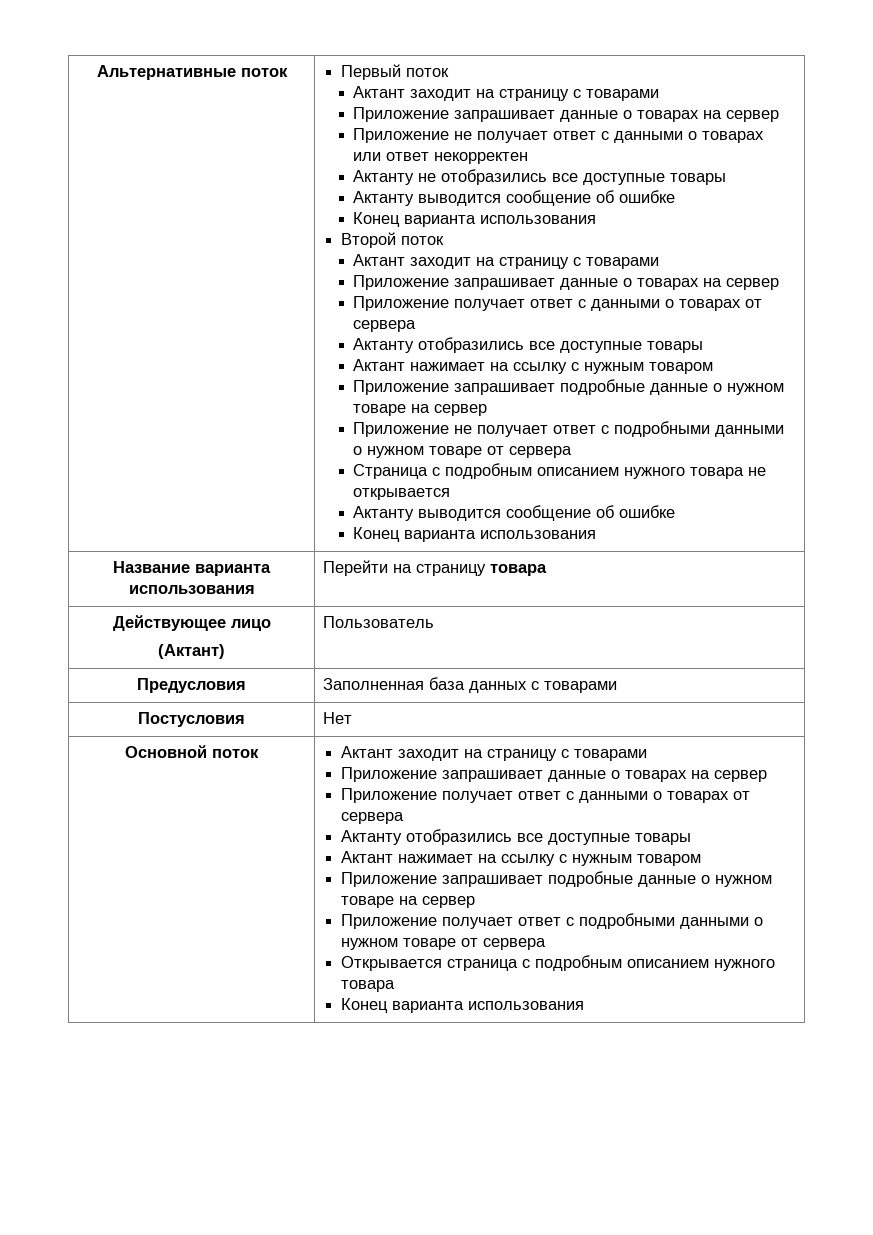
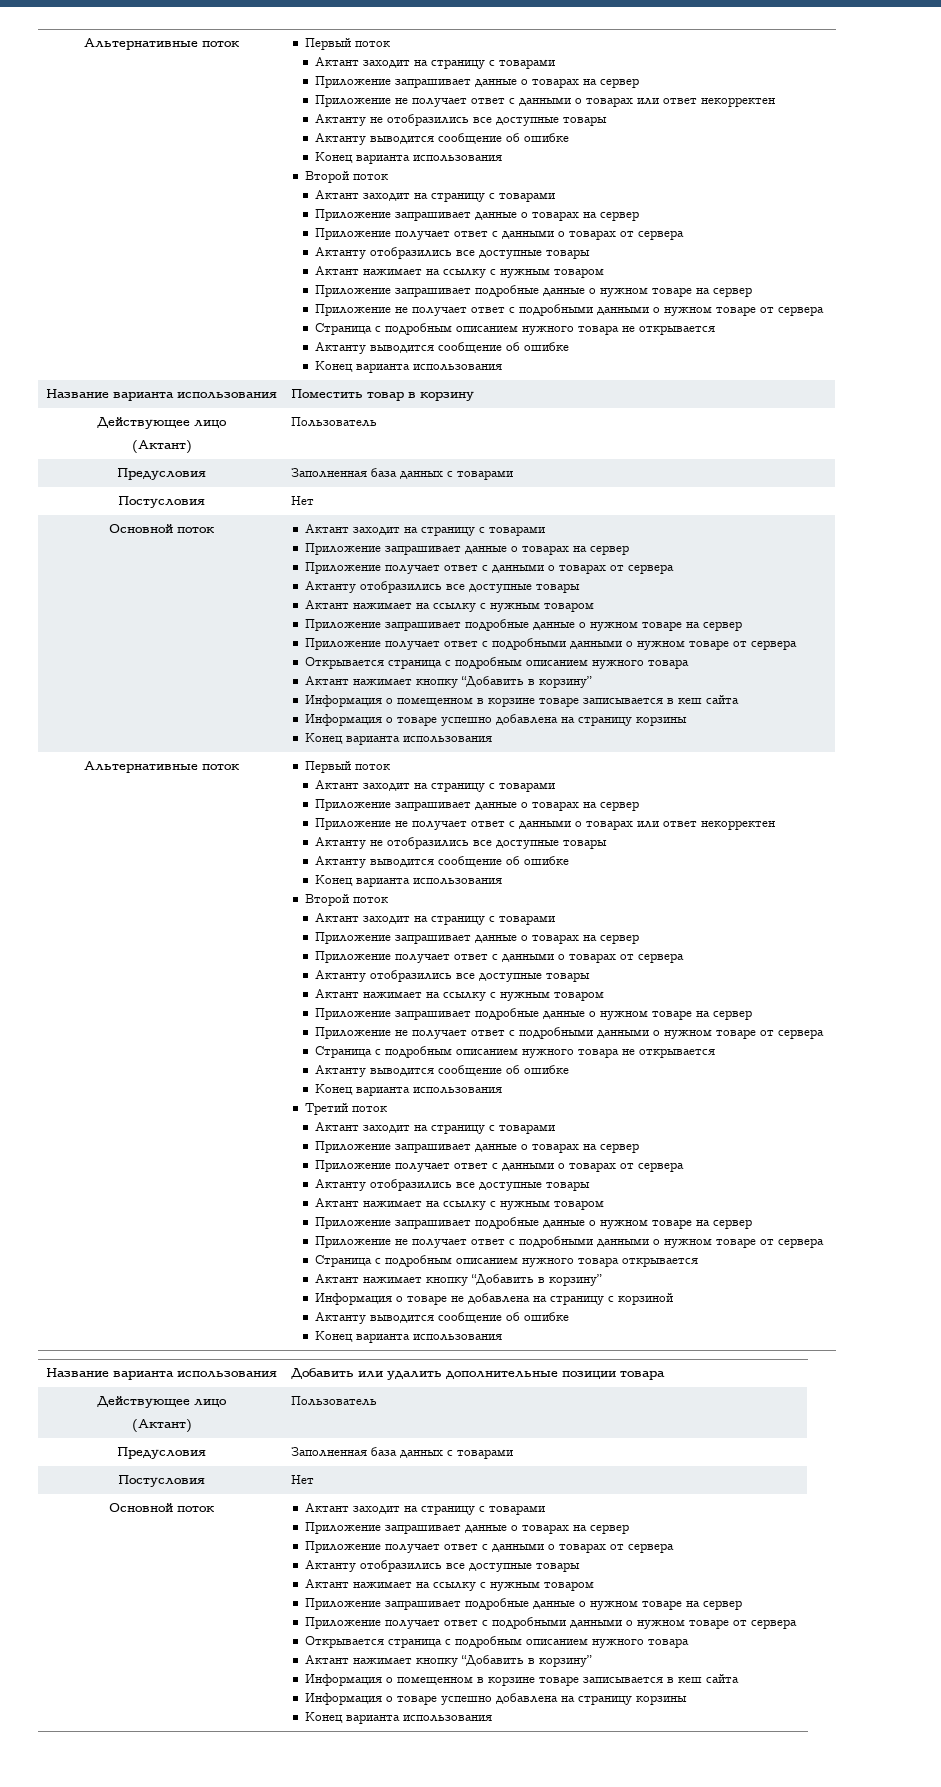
[323,560,487,576] Перейти на страницу -> [290,389,474,401] [97,417,228,429] [131,440,192,454] [290,417,377,427] [117,468,206,480] [290,468,513,480] [118,496,205,508] [290,496,314,505] [109,524,215,533] [304,524,545,536] [304,543,629,555] [304,562,674,574] [304,581,580,593] [304,600,594,612] [304,619,742,631] [304,638,797,650] [304,657,689,669] [304,676,592,688] [304,695,739,707] [304,714,687,726] [304,733,492,745] [84,761,240,773] [304,761,390,773] [314,780,555,792] [314,799,639,811] [314,818,775,830] [314,837,607,849] [314,856,569,868] [314,875,502,887] [304,894,388,906] [314,913,555,925] [314,932,639,944] [314,951,684,963] [314,970,590,982] [314,989,604,1001] [314,1008,752,1020] [314,1027,824,1039] [314,1046,715,1058] [314,1065,569,1077] [314,1084,502,1096] [304,1103,387,1115] [314,1122,555,1134] [314,1141,639,1153] [314,1160,684,1172] [314,1179,590,1191] [314,1198,604,1210] [314,1217,752,1229] [314,1236,824,1248] [314,1255,698,1267] [314,1274,602,1286] [314,1293,673,1305] [314,1312,569,1324] [314,1331,502,1343] [46,1368,277,1380] [290,1368,616,1380] Поместить товар в корзину // Действующее лицо // (Актант) | Пользователь // Предусловия | Заполненная база данных с товарами // Постусловия | Нет // Основной поток | Актант заходит на страницу с товарами // Приложение запрашивает данные о товарах на сервер // Приложение получает ответ с данными о товарах от сервера // Актанту отобразились все доступные товары // Актант нажимает на ссылку с нужным товаром // Приложение запрашивает подробные данные о нужном товаре на сервер // Приложение получает ответ с подробными данными о нужном товаре от сервера // Открывается страница с подробным описанием нужного товара // Актант нажимает кнопку “Добавить в корзину” // Информация о помещенном в корзине товаре записывается в кеш сайта // Информация о товаре успешно добавлена на страницу корзины // Конец варианта использования // Альтернативные поток | Первый поток // Актант заходит на страницу с товарами // Приложение запрашивает данные о товарах на сервер // Приложение не получает ответ с данными о товарах или ответ некорректен // Актанту не отобразились все доступные товары // Актанту выводится сообщение об ошибке // Конец варианта использования // Второй поток // Актант заходит на страницу с товарами // Приложение запрашивает данные о товарах на сервер // Приложение получает ответ с данными о товарах от сервера // Актанту отобразились все доступные товары // Актант нажимает на ссылку с нужным товаром // Приложение запрашивает подробные данные о нужном товаре на сервер // Приложение не получает ответ с подробными данными о нужном товаре от сервера // Страница с подробным описанием нужного товара не открывается // Актанту выводится сообщение об ошибке // Конец варианта использования // Третий поток // Актант заходит на страницу с товарами // Приложение запрашивает данные о товарах на сервер // Приложение получает ответ с данными о товарах от сервера // Актанту отобразились все доступные товары // Актант нажимает на ссылку с нужным товаром // Приложение запрашивает подробные данные о нужном товаре на сервер // Приложение не получает ответ с подробными данными о нужном товаре от сервера // Страница с подробным описанием нужного товара открывается // Актант нажимает кнопку “Добавить в корзину” // Информация о товаре не добавлена на страницу с корзиной // Актанту выводится сообщение об ошибке // Конец варианта использования // Название варианта использования | Добавить или удалить дополнительные позиции
(396, 986) none -> [304,1655,592,1667] [304,1674,739,1686] [304,1693,687,1705] // Актант нажимает кнопку “Добавить в корзину” // Информация о помещенном в корзине товаре записывается в кеш сайта // Информация о товаре успешно добавлена на страницу корзины

